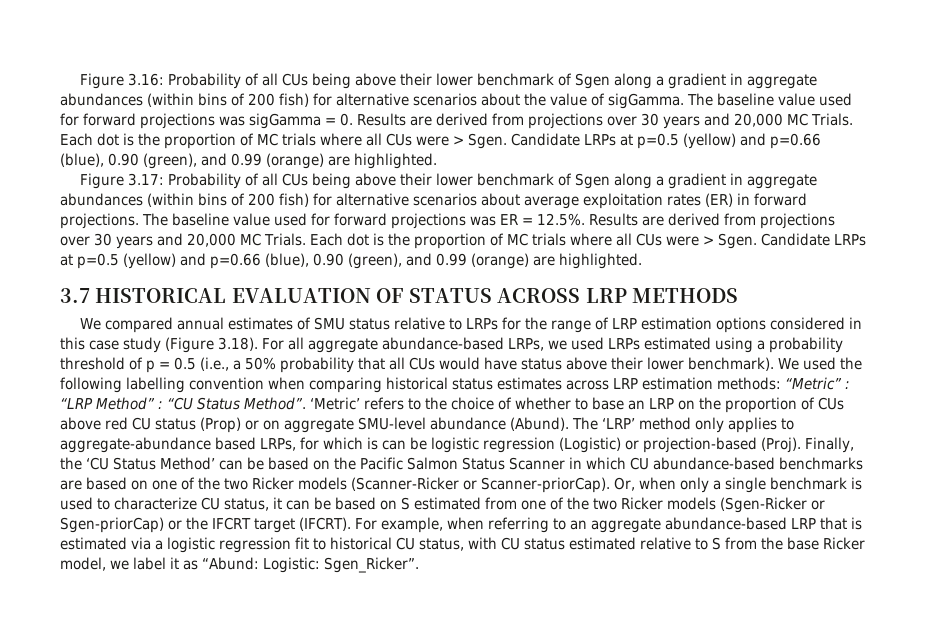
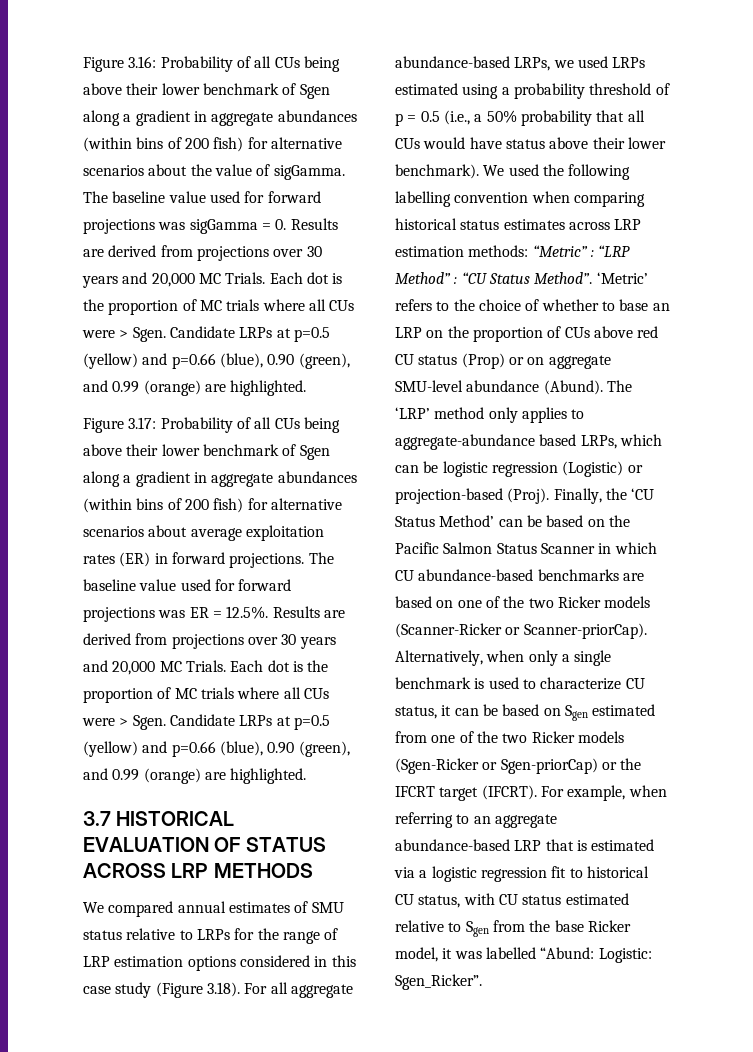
[300,437,378,450] for which is -> [619,434,662,446] which
[613,477,635,491] Or, -> [395,650,483,666] Alternatively,
[401,497,410,510] S -> [564,705,588,721] Sgen
[712,537,721,550] S -> [465,921,489,937] Sgen
[110,557,198,570] we label it as -> [442,947,536,959] it was labelled

